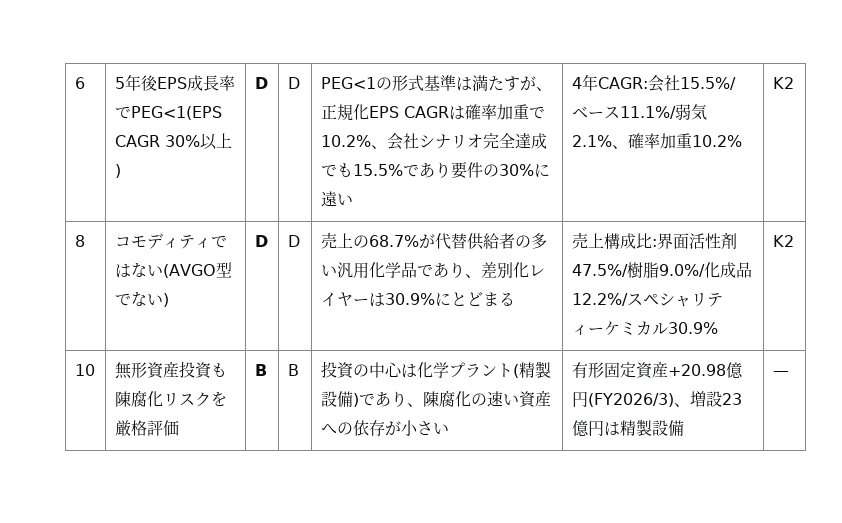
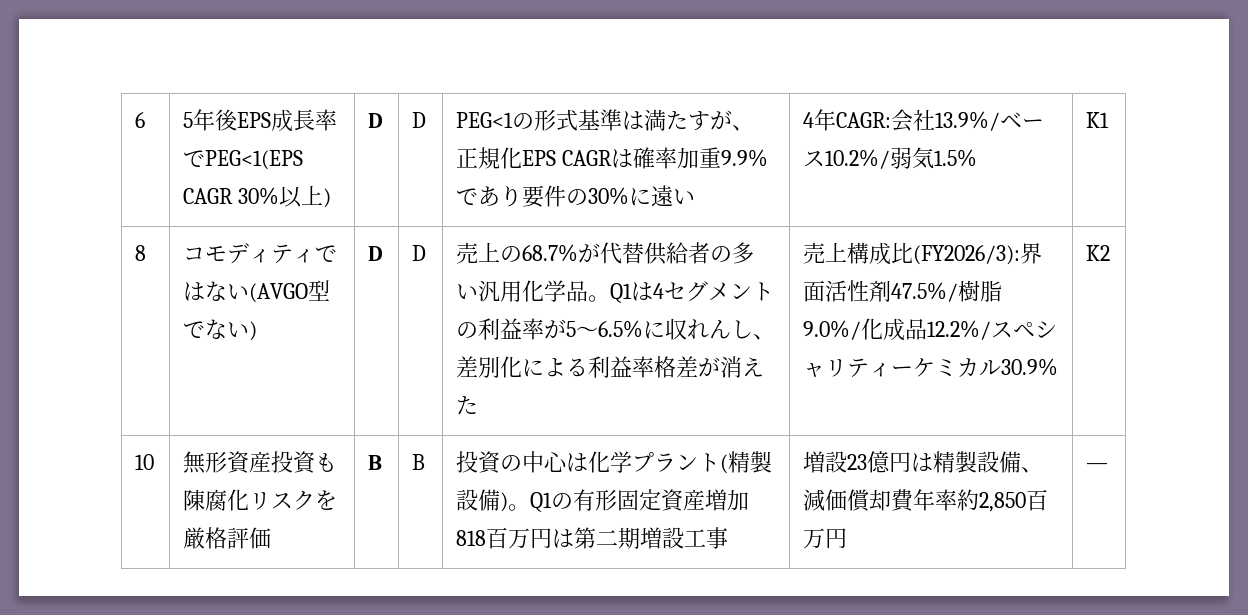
[528,106,545,119] [320,132,547,150] [320,163,403,177] で10.2%、会社シナリオ完全達成でも15.5% -> [721,149,769,167] 9.9%
[679,77,736,90] [571,104,707,120] [571,133,742,149] [772,77,794,89] 15.5%/ベース11.1%/弱気2.1%、確率加重10.2% | K2 -> [935,111,1045,131] [803,147,978,169] [1086,112,1110,128] 13.9%/ベース10.2%/弱気1.5% | K1
[416,262,545,278] [320,292,515,307] であり、差別化レイヤーは30.9%にとどまる -> [588,281,775,303] [456,318,776,340] [456,356,765,378] [456,395,479,415] 。Q1は4セグメントの利益率が5〜6.5%に収れんし、差別化による利益率格差が消えた
[651,239,657,247] : -> [913,245,1021,265] (FY2026/3):
[358,390,551,408] [320,420,449,436] [571,361,743,379] [571,391,690,408] であり、陳腐化の速い資産への依存が小さい | 有形固定資産+20.98億円(FY2026/3)、 -> [508,489,750,512] [456,527,729,549] 。Q1の有形固定資産増加818百万円は第二期増設工事 |
(684, 428) none -> [1021,467,1044,473] [803,489,1049,512] [803,528,848,549] 、減価償却費年率約2,850百万円

